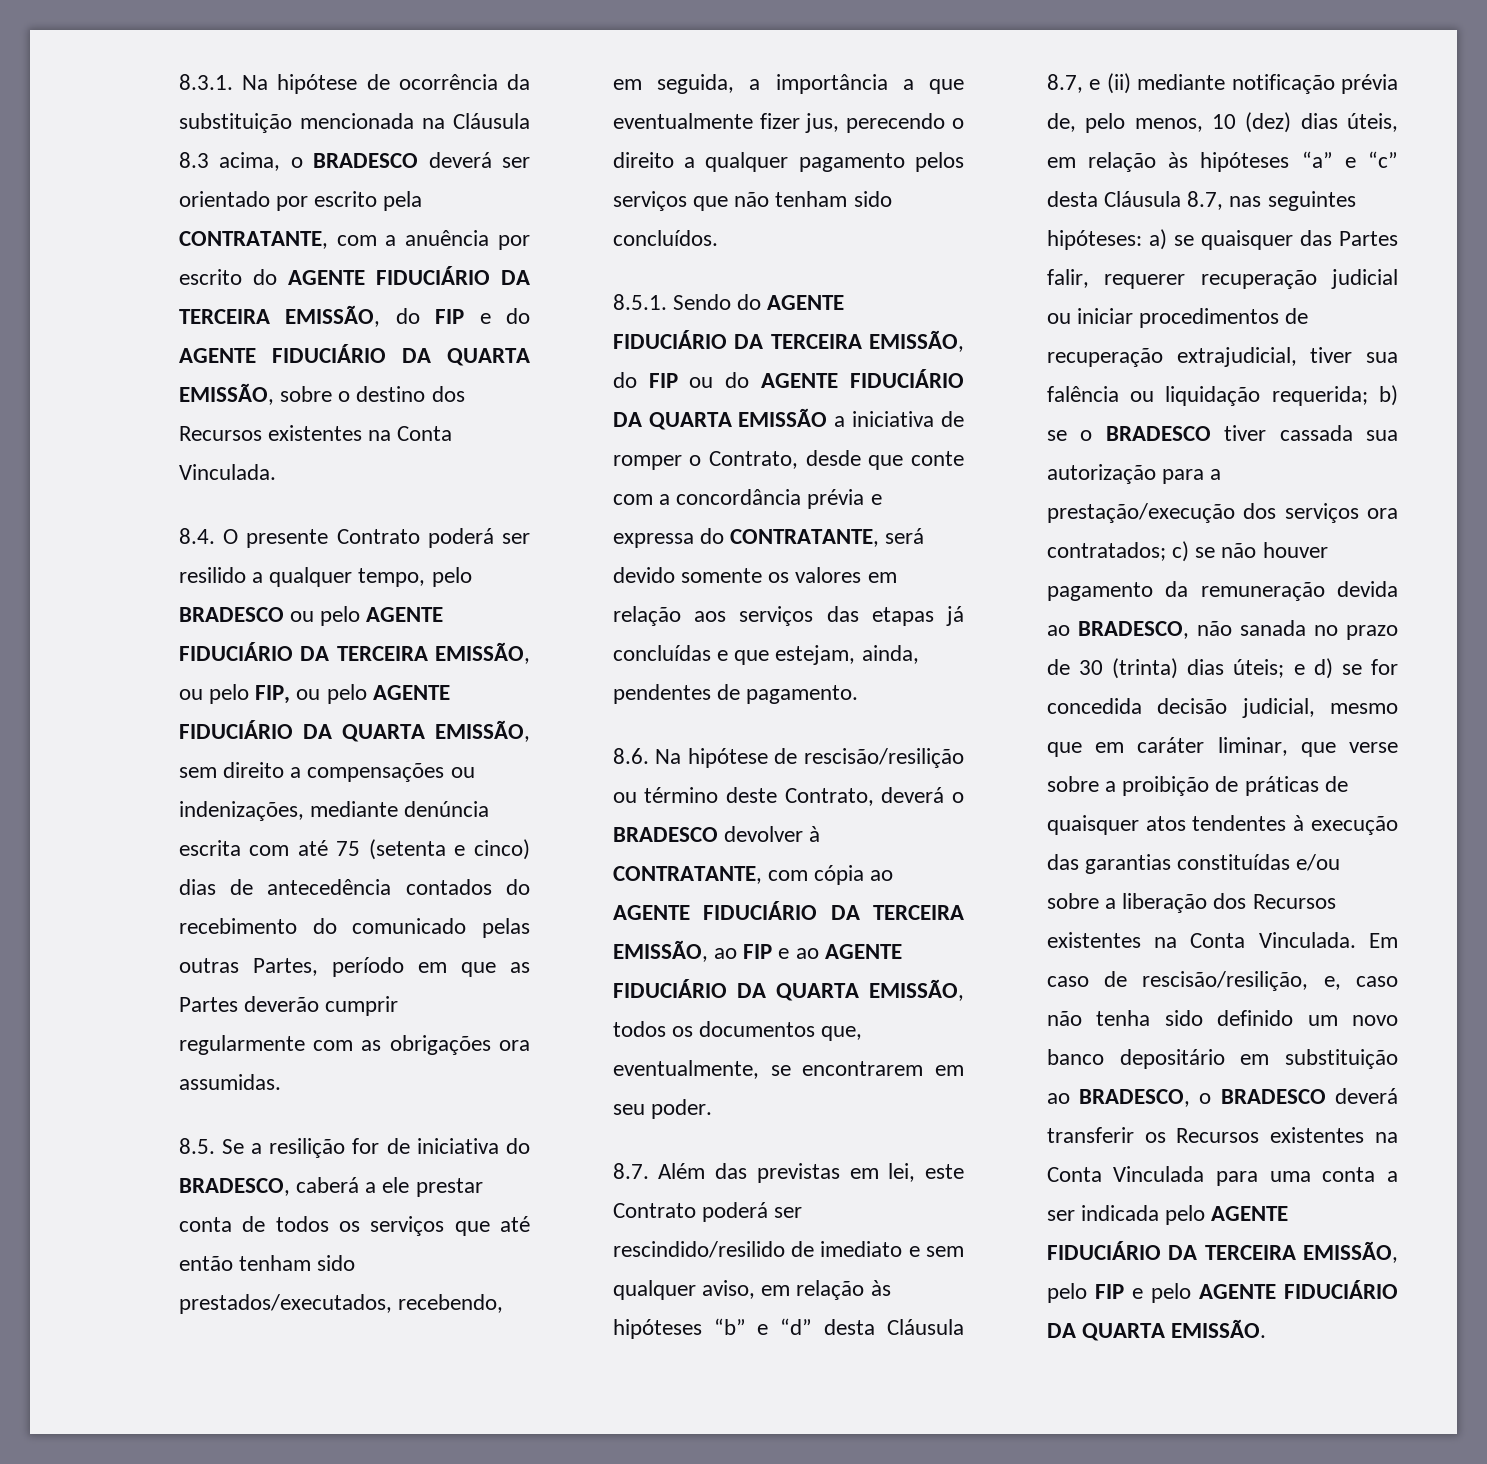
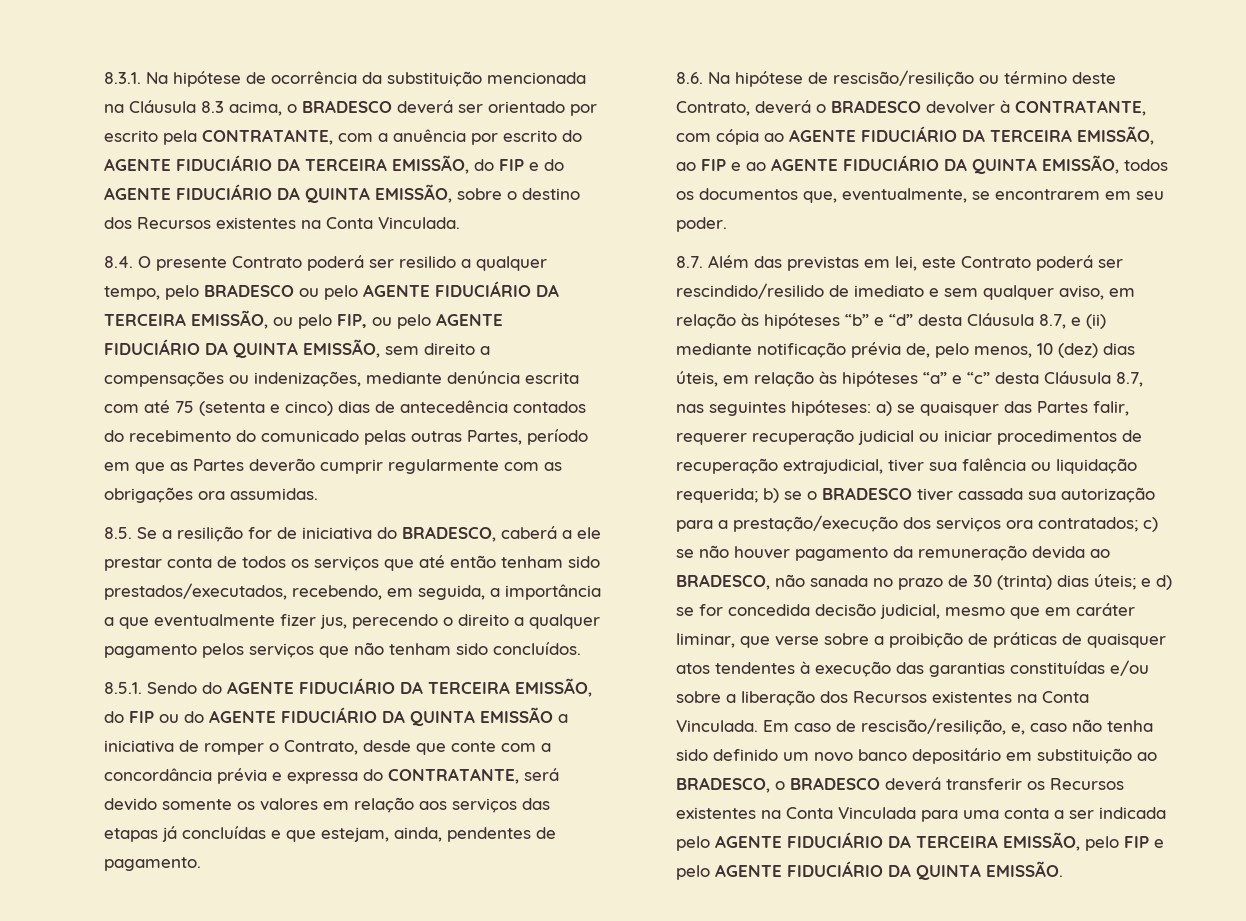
[447,348,530,366] QUARTA -> [304,187,370,203] QUINTA
[341,724,425,742] QUARTA -> [232,342,298,358] QUINTA
[648,412,732,430] QUARTA -> [409,710,475,726] QUINTA
[775,983,859,1001] QUARTA -> [971,158,1037,174] QUINTA
[1081,1323,1165,1341] QUARTA -> [915,864,981,880] QUINTA

